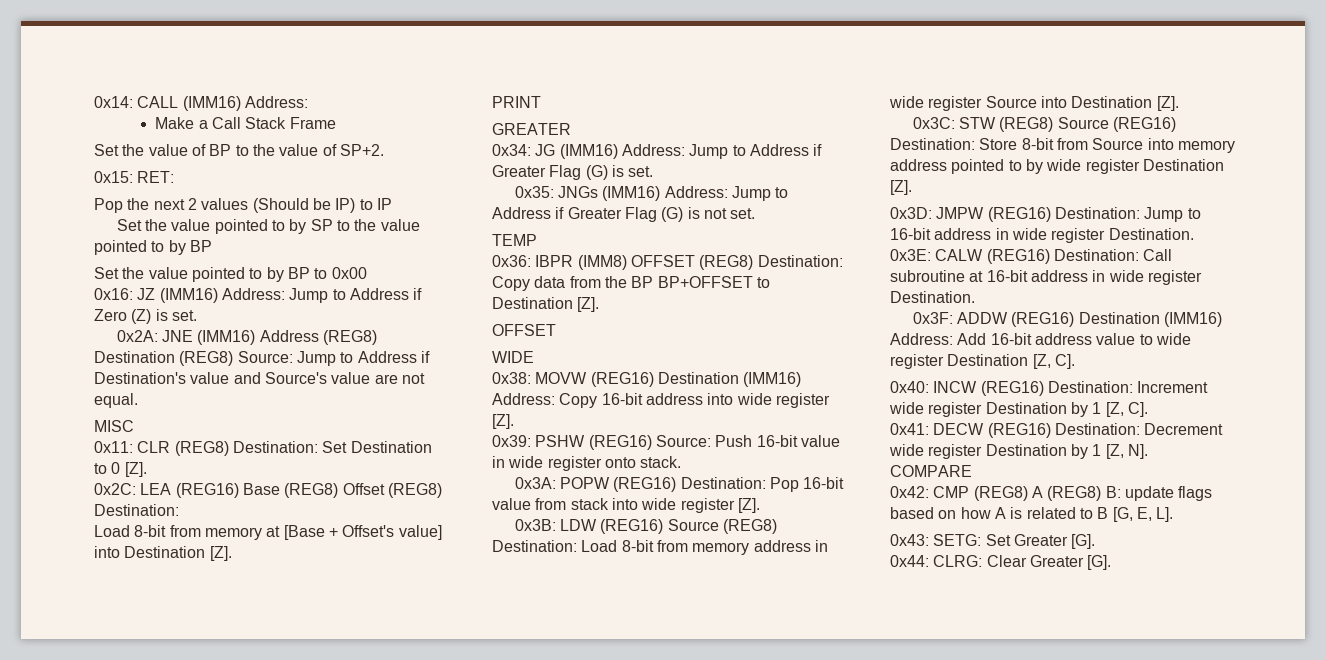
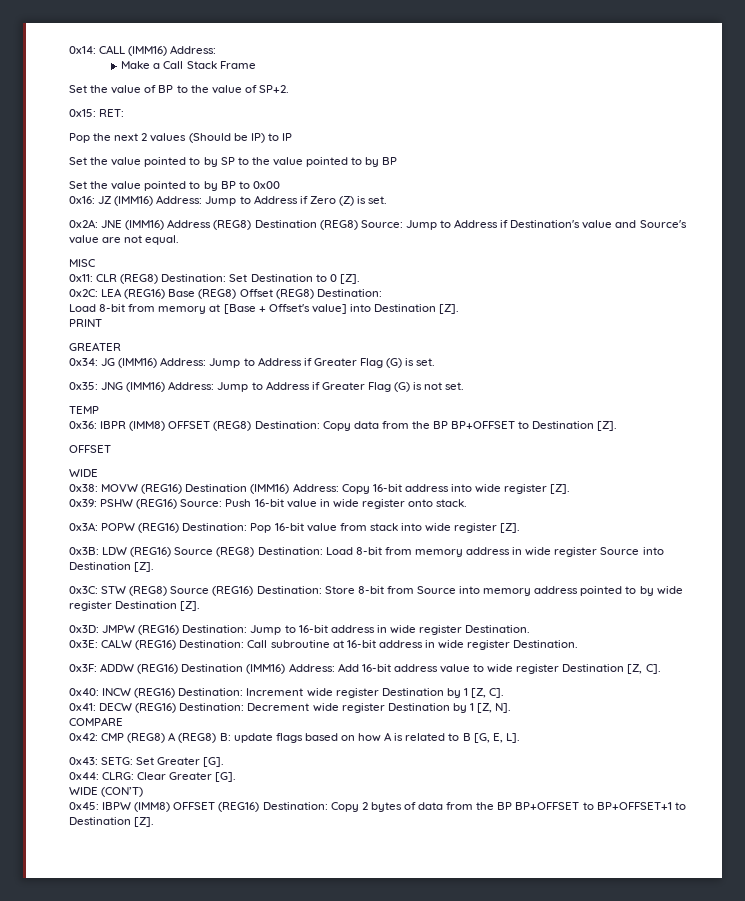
[558,186,599,198] JNGs -> [101,382,124,390] JNG
(1112, 562) none -> [69,787,144,797] [69,802,686,812] [69,817,155,827] // WIDE (CON’T) // 0x45: IBPW (IMM8) OFFSET (REG16) Destination: Copy 2 bytes of data from the BP BP+OFFSET to BP+OFFSET+1 to Destination [Z].

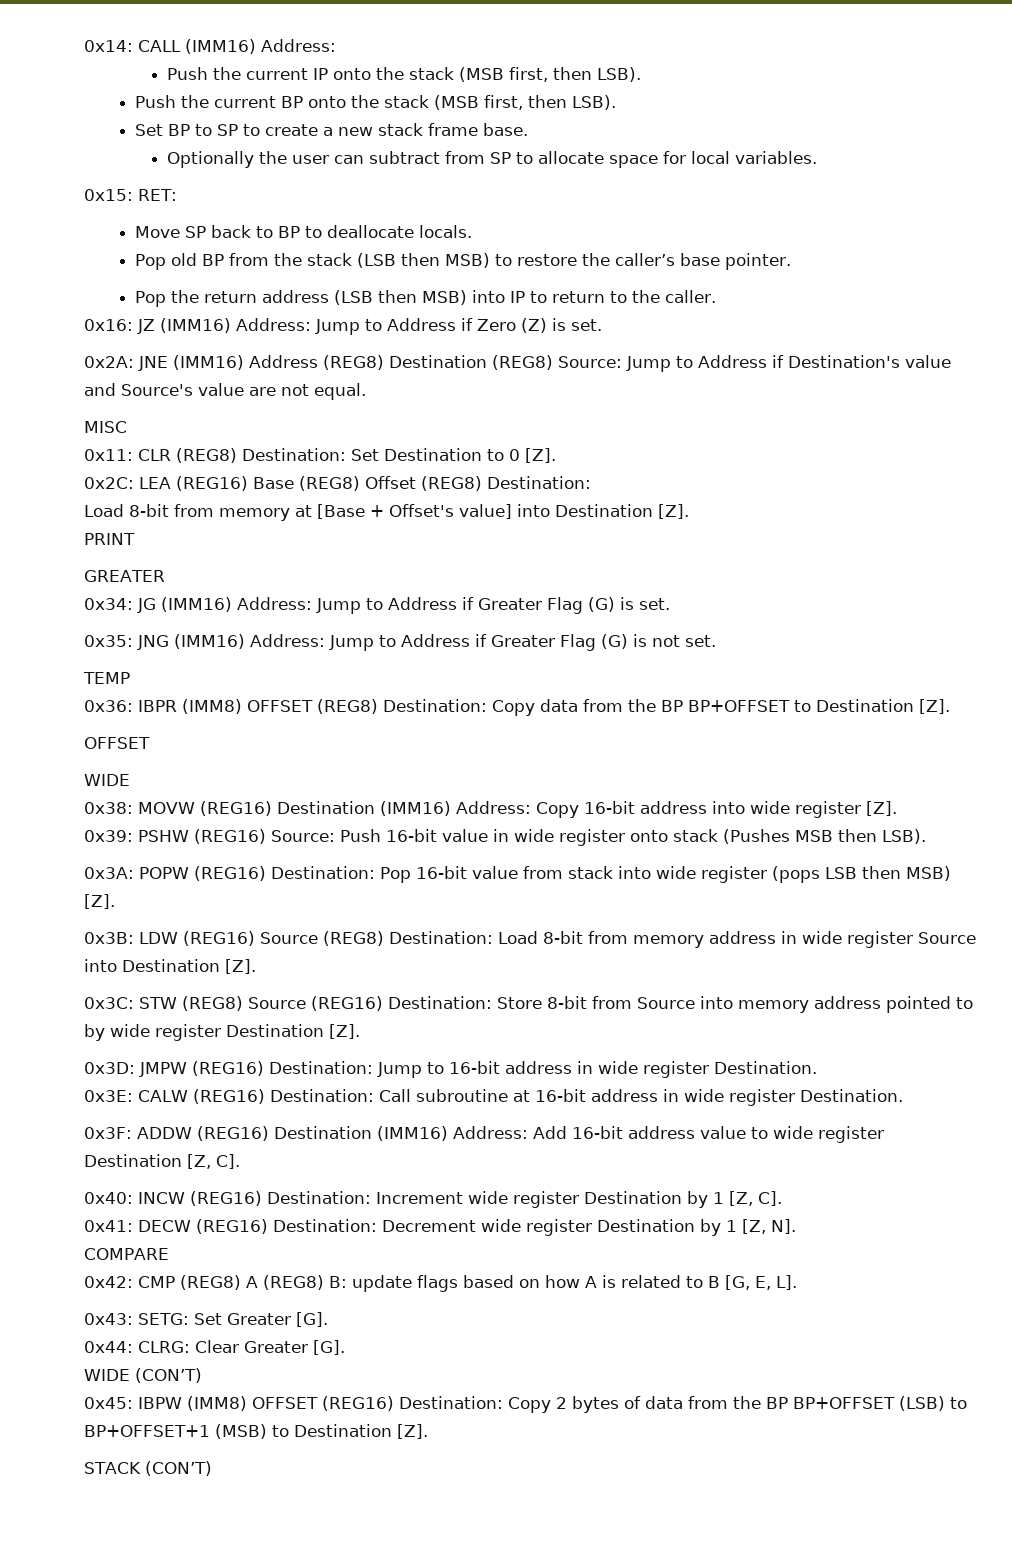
[121,61,256,69] [69,85,289,94] [69,109,125,117] [69,133,292,143] [69,157,398,167] [69,181,280,191] Make a Call Stack Frame // Set the value of BP to the value of SP+2. // 0x15: RET: // Pop the next 2 values (Should be IP) to IP // Set the value pointed to by SP to the value pointed to by BP // Set the value pointed to by BP to 0x00 -> [167,67,642,82] [134,95,616,110] [134,123,528,136] [167,151,818,168] [84,189,177,201] [134,225,472,238] [134,253,791,270] [134,290,716,307] Push the current IP onto the stack (MSB first, then LSB). // Push the current BP onto the stack (MSB first, then LSB). // Set BP to SP to create a new stack frame base. // Optionally the user can subtract from SP to allocate space for local variables. // 0x15: RET: // Move SP back to BP to deallocate locals. // Pop old BP from the stack (LSB then MSB) to restore the caller’s base pointer. // Pop the return address (LSB then MSB) into IP to return to the caller.
[436,499,468,507] stack. -> [673,829,926,844] stack (Pushes MSB then LSB).
(498, 528) none -> [772,866,951,883] (pops LSB then MSB)
(580, 806) none -> [899,1396,945,1411] (LSB)
[674,802,686,810] [69,817,155,827] to Destination [Z]. -> [215,1424,428,1439] [84,1461,212,1476] (MSB) to Destination [Z]. // STACK (CON’T)

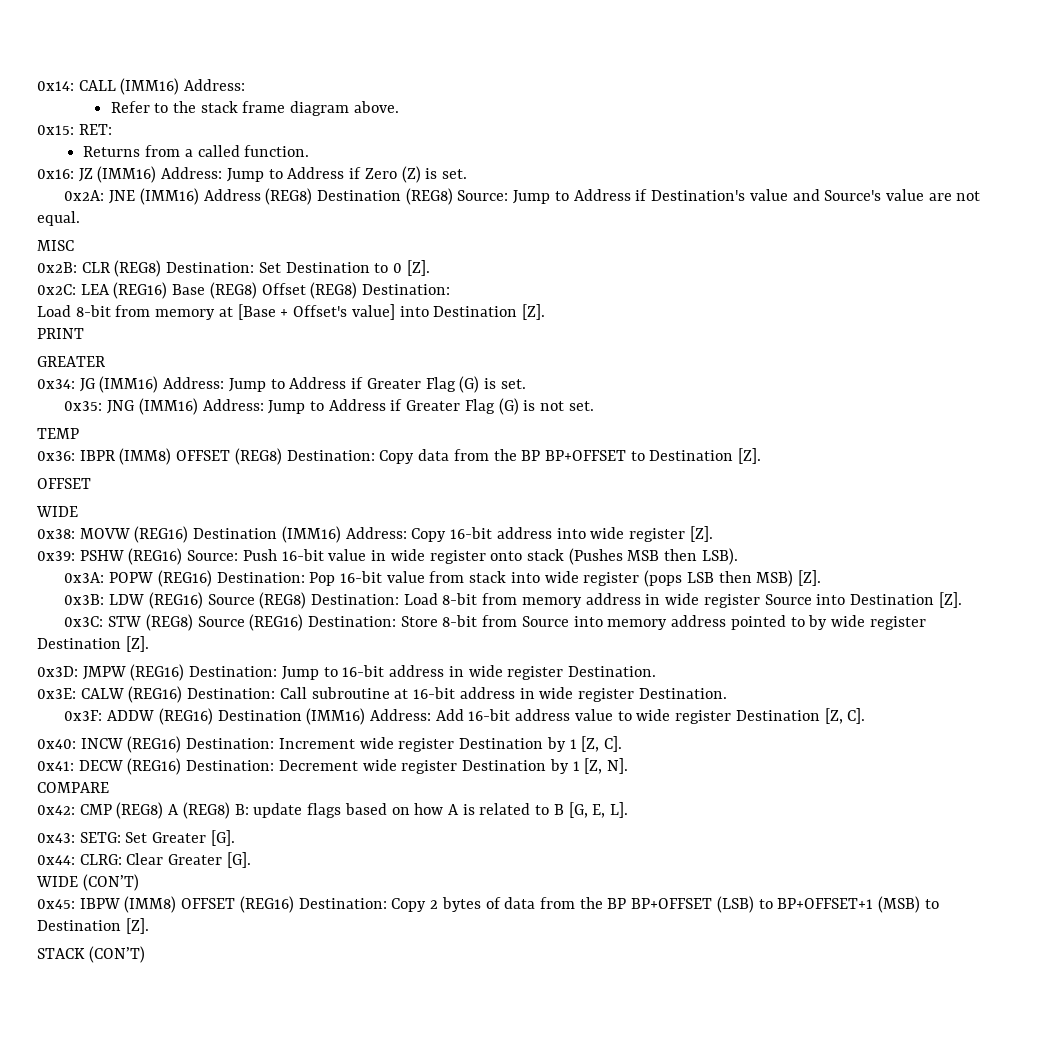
[167,67,642,82] [134,95,616,110] [134,123,528,136] [167,151,818,168] [84,189,177,201] [134,225,472,238] [134,253,791,270] [134,290,716,307] Push the current IP onto the stack (MSB first, then LSB). // Push the current BP onto the stack (MSB first, then LSB). // Set BP to SP to create a new stack frame base. // Optionally the user can subtract from SP to allocate space for local variables. // 0x15: RET: // Move SP back to BP to deallocate locals. // Pop old BP from the stack (LSB then MSB) to restore the caller’s base pointer. // Pop the return address (LSB then MSB) into IP to return to the caller. -> [110,101,399,116] [37,124,112,135] [83,145,310,157] Refer to the stack frame diagram above. // 0x15: RET: // Returns from a called function.
[84,449,133,461] 0x11: -> [37,262,77,273] 0x2B:

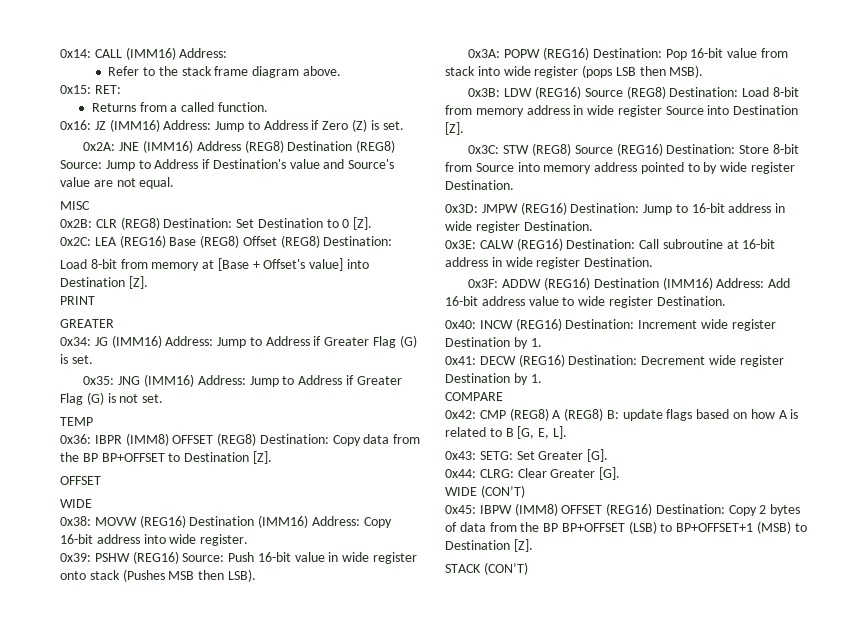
[628,526,713,542] register [Z]. -> [200,534,249,546] register.
[756,570,822,587] MSB) [Z]. -> [669,65,704,78] MSB).
[37,636,149,652] Destination [Z]. -> [445,180,514,190] Destination.
[735,708,866,724] Destination [Z, C]. -> [656,296,726,306] Destination.
[569,736,622,752] 1 [Z, C]. -> [530,338,542,347] 1.
[572,758,628,774] 1 [Z, N]. -> [530,374,542,383] 1.

